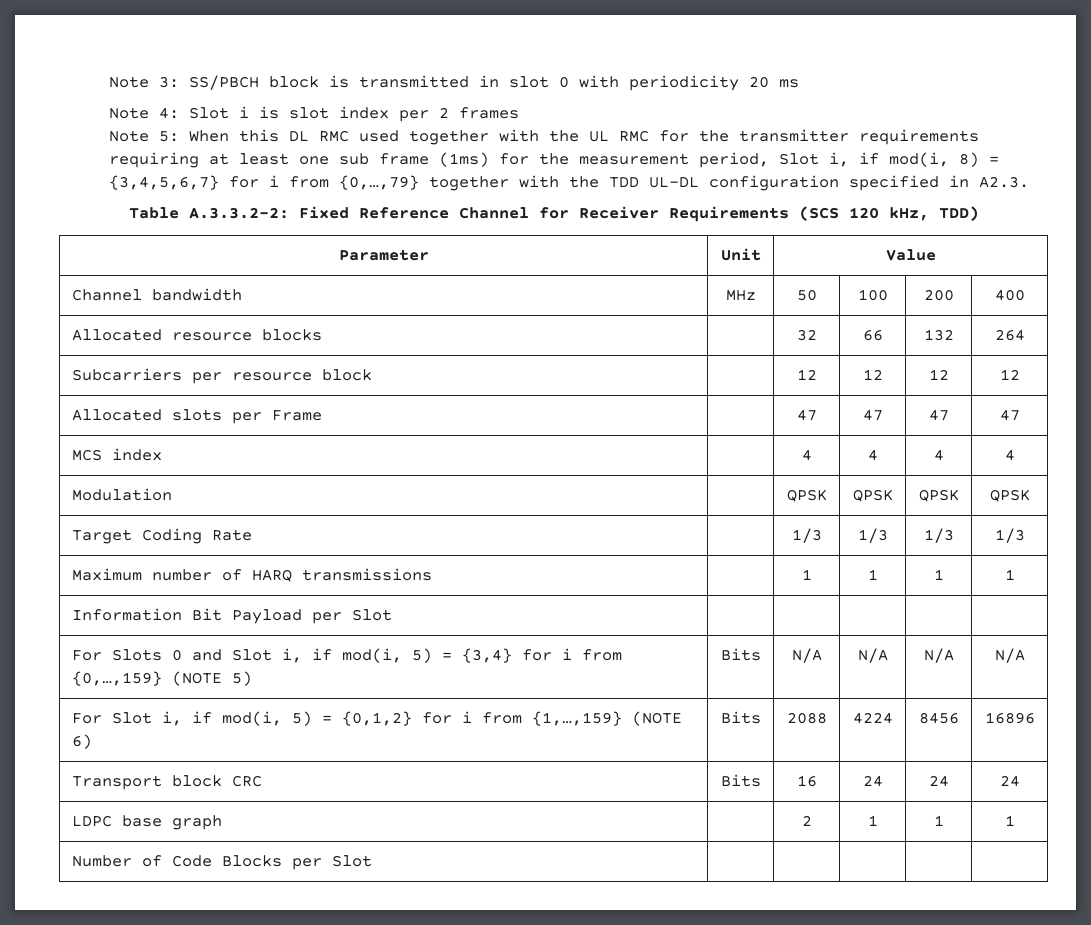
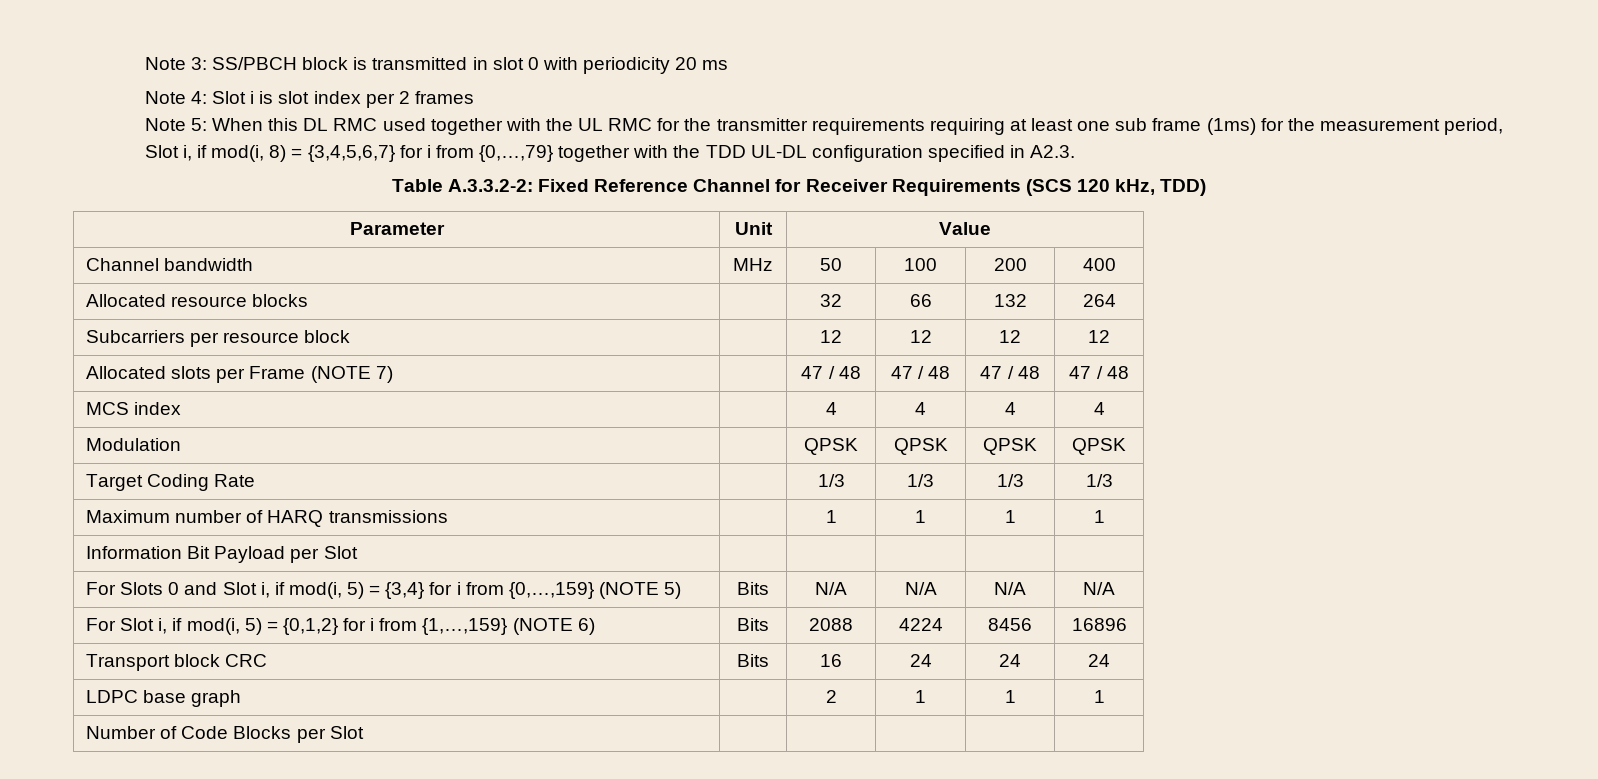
[796,409,817,421] [862,409,883,421] [928,409,949,421] [999,409,1020,421] | | 47 | 47 | 47 | 47 -> [310,366,393,383] [801,366,861,379] [890,366,951,379] [980,366,1040,379] [1069,366,1129,379] (NOTE 7) | | 47 / 48 | 47 / 48 | 47 / 48 | 47 / 48

